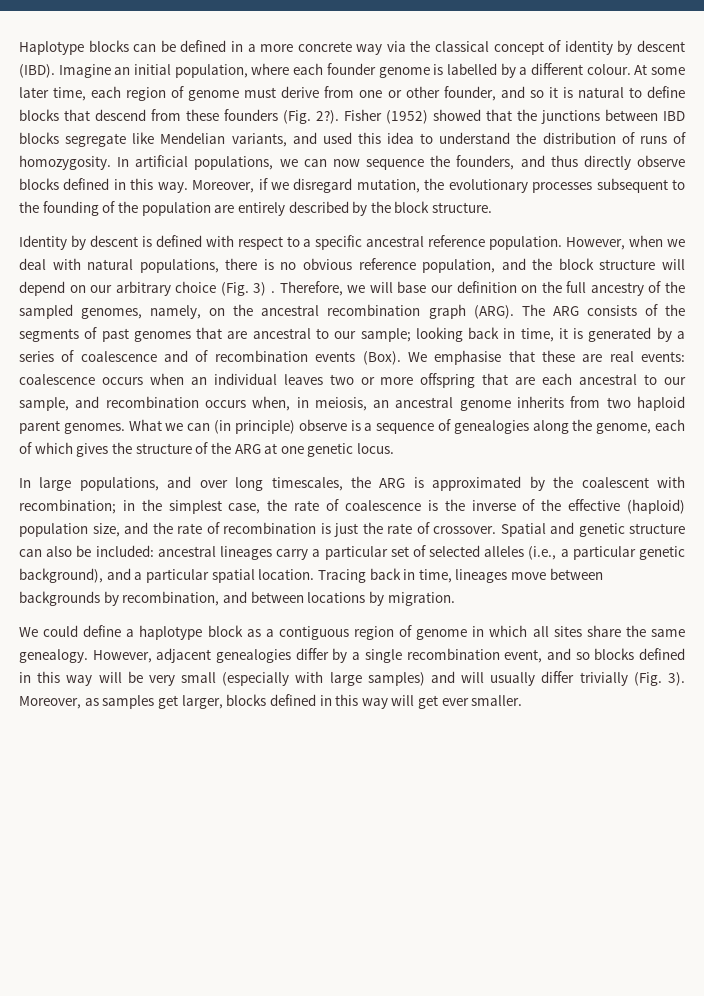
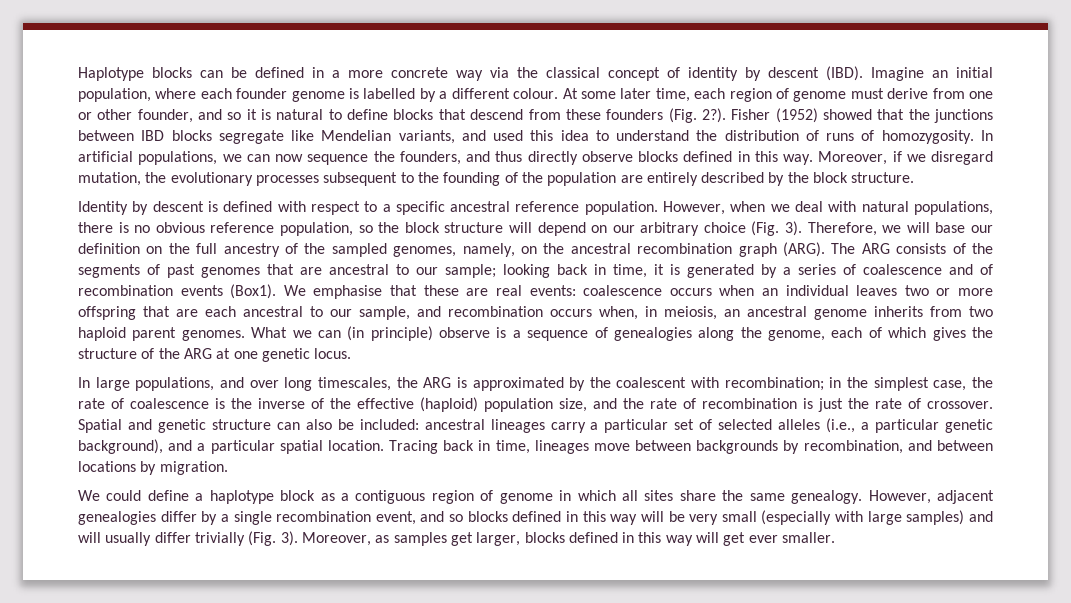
[501,258,526,270] and -> [358,225,373,233] so
[253,282,276,296] 3) . -> [785,221,803,236] 3).
[362,351,401,365] (Box). -> [230,284,277,299] (Box1).

